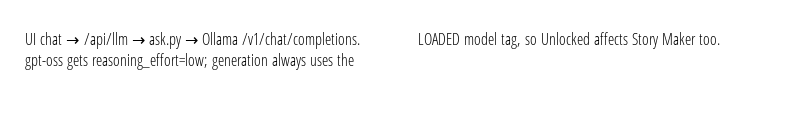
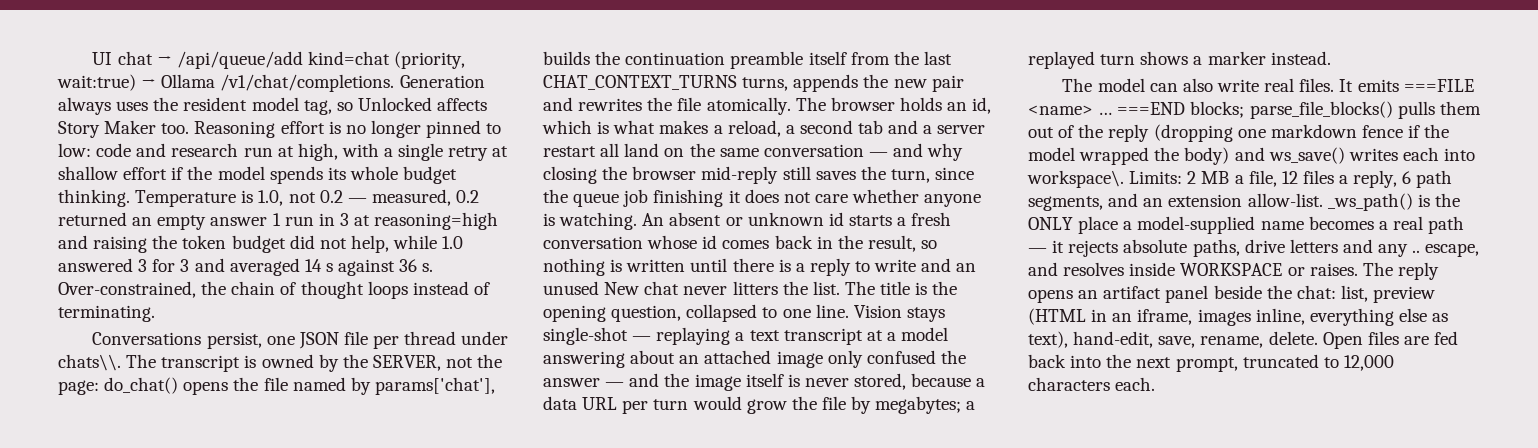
[83,32,361,49] [25,53,268,70] /api/llm → ask.py → Ollama /v1/chat/completions. gpt-oss gets reasoning_effort=low; generation -> [176,51,466,69] [57,74,485,92] /api/queue/add kind=chat (priority, wait:true) → Ollama /v1/chat/completions. Generation
[418,33,460,45] LOADED -> [183,97,248,111] resident
(721, 39) none -> [194,120,502,138] [58,143,509,161] [58,166,458,184] [58,189,480,207] [58,212,499,230] [58,235,464,253] [58,258,434,276] [58,281,490,299] [58,305,155,322] [92,331,509,349] [58,354,503,372] [58,377,495,395] [543,51,952,69] [543,74,964,92] [543,97,992,115] [542,120,986,137] [543,143,964,161] [543,166,975,184] [543,189,982,207] [543,212,952,230] [543,235,938,252] [543,258,977,276] [543,281,958,295] [543,304,945,322] [543,327,949,345] [543,350,966,368] [543,373,986,391] [543,396,976,414] [1028,51,1331,69] [1062,78,1474,92] [1028,101,1481,119] [1028,124,1450,142] [1028,147,1476,165] [1027,170,1453,188] [1028,193,1460,211] [1028,216,1465,234] [1028,239,1480,257] [1028,262,1439,280] [1028,285,1436,303] [1028,308,1449,326] [1028,331,1459,349] [1028,354,1394,372] [1028,377,1156,391] Reasoning effort is no longer pinned to low: code and research run at high, with a single retry at shallow effort if the model spends its whole budget thinking. Temperature is 1.0, not 0.2 — measured, 0.2 returned an empty answer 1 run in 3 at reasoning=high and raising the token budget did not help, while 1.0 answered 3 for 3 and averaged 14 s against 36 s. Over-constrained, the chain of thought loops instead of terminating. // Conversations persist, one JSON file per thread under chats\\. The transcript is owned by the SERVER, not the page: do_chat() opens the file named by params['chat'], builds the continuation preamble itself from the last CHAT_CONTEXT_TURNS turns, appends the new pair and rewrites the file atomically. The browser holds an id, which is what makes a reload, a second tab and a server restart all land on the same conversation — and why closing the browser mid-reply still saves the turn, since the queue job finishing it does not care whether anyone is watching. An absent or unknown id starts a fresh conversation whose id comes back in the result, so nothing is written until there is a reply to write and an unused New chat never litters the list. The title is the opening question, collapsed to one line. Vision stays single-shot — replaying a text transcript at a model answering about an attached image only confused the answer — and the image itself is never stored, because a data URL per turn would grow the file by megabytes; a replayed turn shows a marker instead. // The model can also write real files. It emits ===FILE <name> … ===END blocks; parse_file_blocks() pulls them out of the reply (dropping one markdown fence if the model wrapped the body) and ws_save() writes each into workspace\. Limits: 2 MB a file, 12 files a reply, 6 path segments, and an extension allow-list. _ws_path() is the ONLY place a model-supplied name becomes a real path — it rejects absolute paths, drive letters and any .. escape, and resolves inside WORKSPACE or raises. The reply opens an artifact panel beside the chat: list, preview (HTML in an iframe, images inline, everything else as text), hand-edit, save, rename, delete. Open files are fed back into the next prompt, truncated to 12,000 characters each.

